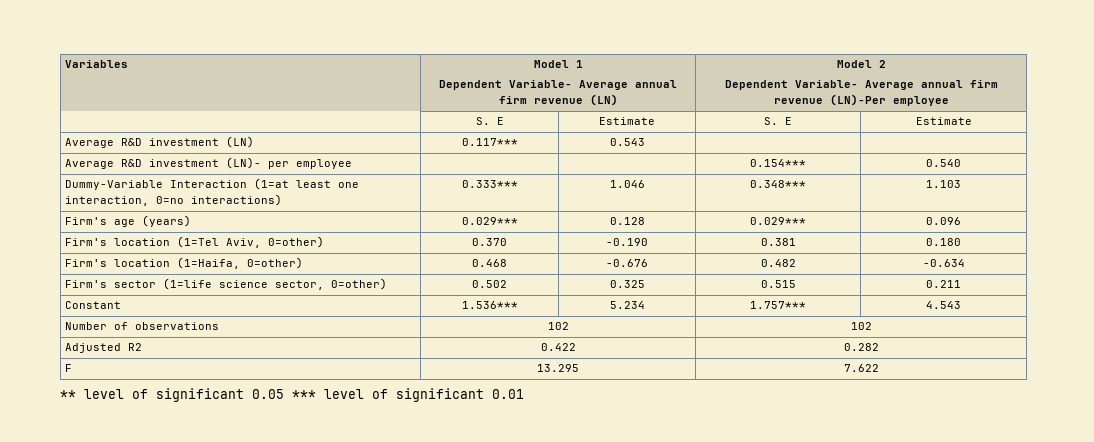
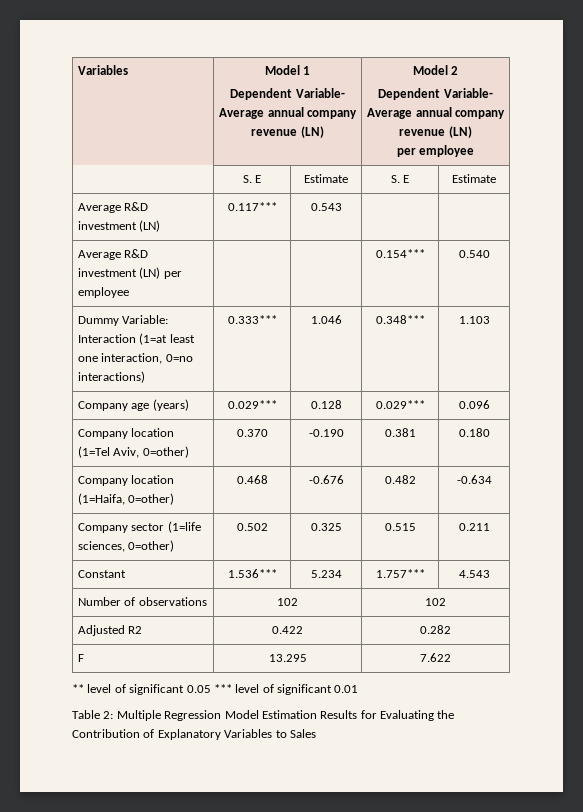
[498,96,527,104] firm -> [306,110,357,119] company
[969,80,998,88] [773,94,886,106] firm revenue (LN)-Per -> [454,110,505,119] [399,126,472,138] [396,148,416,157] company revenue (LN) // per
[226,157,262,169] (LN)- -> [139,267,161,279] (LN)
[65,180,164,190] Dummy-Variable -> [77,315,169,326] Dummy Variable:
[65,217,108,225] Firm's -> [77,401,128,411] Company
[65,238,108,246] Firm's -> [77,429,128,439] Company
[65,259,108,267] Firm's -> [77,476,128,486] Company
[65,280,108,288] Firm's -> [77,523,128,533] Company
[219,280,325,290] science sector, -> [77,541,125,552] sciences,
(524, 394) none -> [72,710,455,721] [72,729,316,740] // Table 2: Multiple Regression Model Estimation Results for Evaluating the Contribution of Explanatory Variables to Sales

